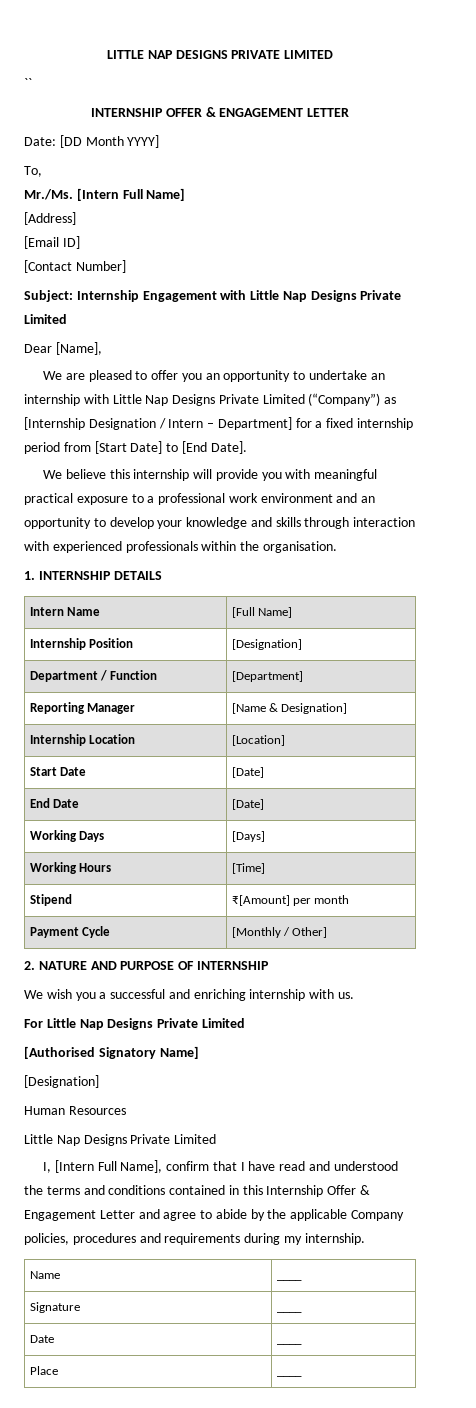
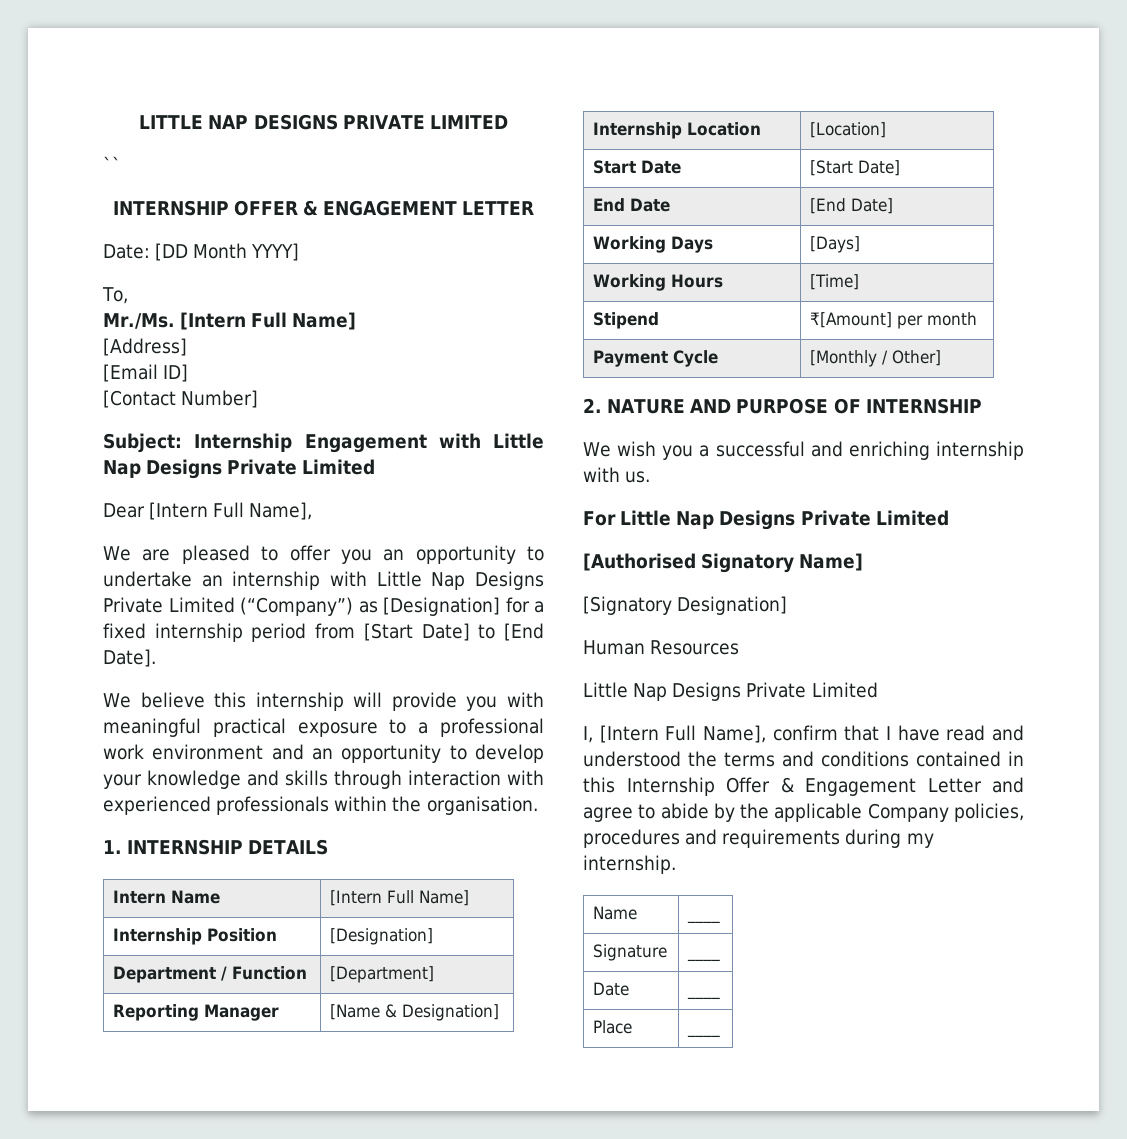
[55,342,102,355] [Name], -> [149,502,313,520] [Intern Full Name],
[24,417,292,430] [Internship Designation / Intern – Department] -> [382,597,500,616] [Designation]
[231,607,255,618] [Full -> [330,890,415,906] [Intern Full
[231,767,264,778] [Date] -> [810,160,901,176] [Start Date]
[231,799,264,810] [Date] -> [810,198,894,214] [End Date]
[24,1075,99,1088] [Designation] -> [583,596,788,615] [Signatory Designation]

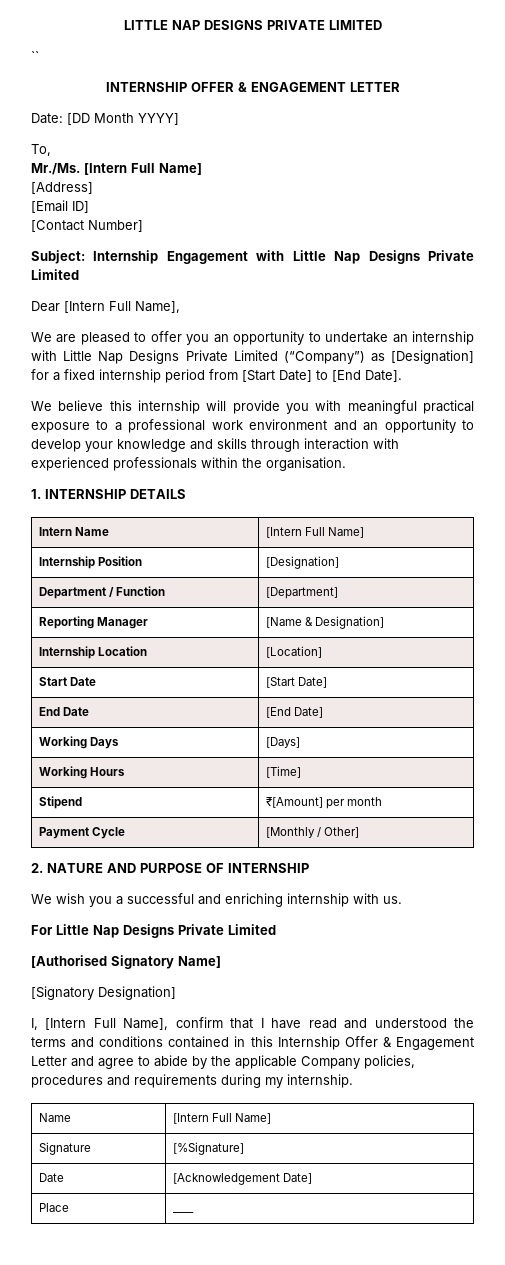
[583,640,740,655] [583,682,878,701] // Human Resources // Little Nap Designs Private Limited -> (176, 993) none
[687,919,721,924] ____ -> [172,1113,271,1124] [Intern Full Name]
[687,957,721,962] [593,982,630,996] [687,995,721,1000] ____ // Date | ____ -> [172,1142,244,1155] [38,1173,64,1182] [172,1173,312,1185] [%Signature] // Date | [Acknowledgement Date]

